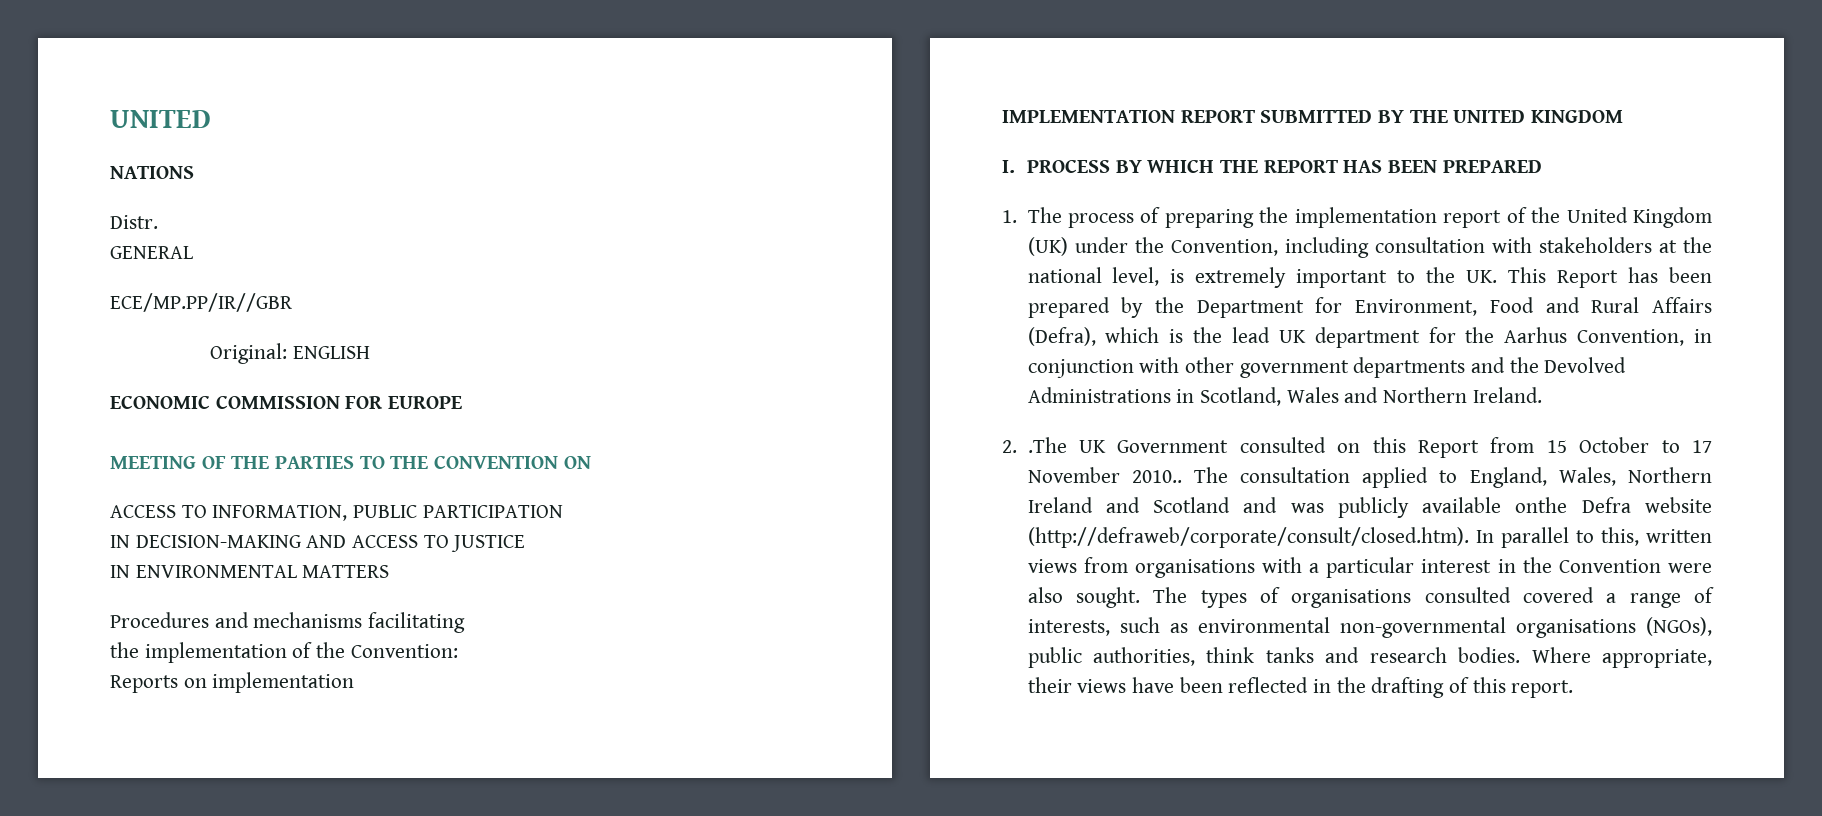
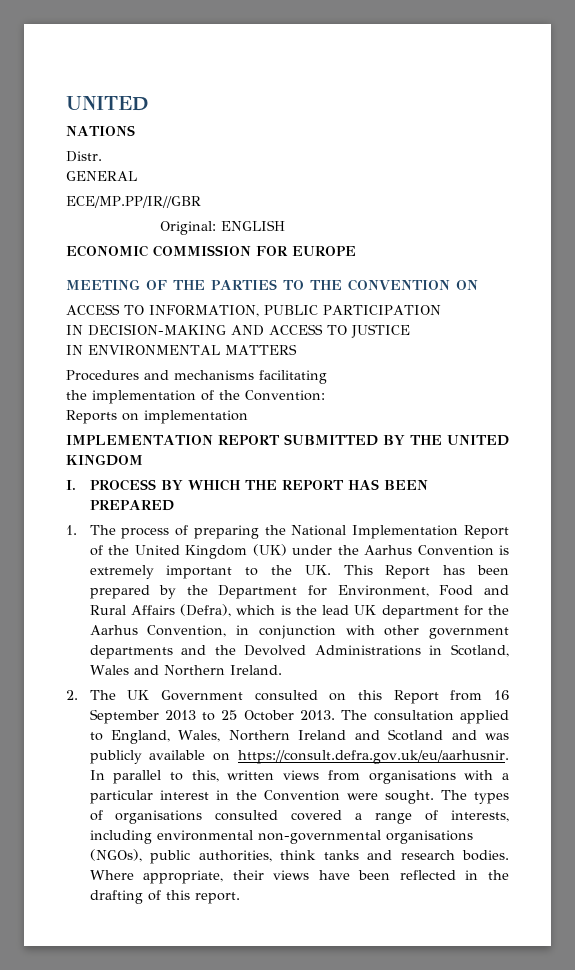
[1294,207,1502,228] implementation report -> [291,525,509,539] National Implementation Report
[1170,237,1712,258] [1027,267,1160,286] Convention, including consultation with stakeholders at the national level, -> [364,545,494,556] Aarhus Convention
[1027,437,1067,453] .The -> [89,690,116,700] The
[1546,437,1712,453] [1027,467,1182,483] 15 October to 17 November 2010.. -> [493,690,509,700] [89,709,336,724] 16 September 2013 to 25 October 2013.
[1515,497,1712,513] [1027,527,1469,548] onthe Defra website (http://defraweb/corporate/consult/closed.htm). -> [213,750,509,764] on https://consult.defra.gov.uk/eu/aarhusnir.
[1027,587,1063,603] also -> (378, 796) none
[1119,617,1188,633] such as -> [89,830,152,844] including

